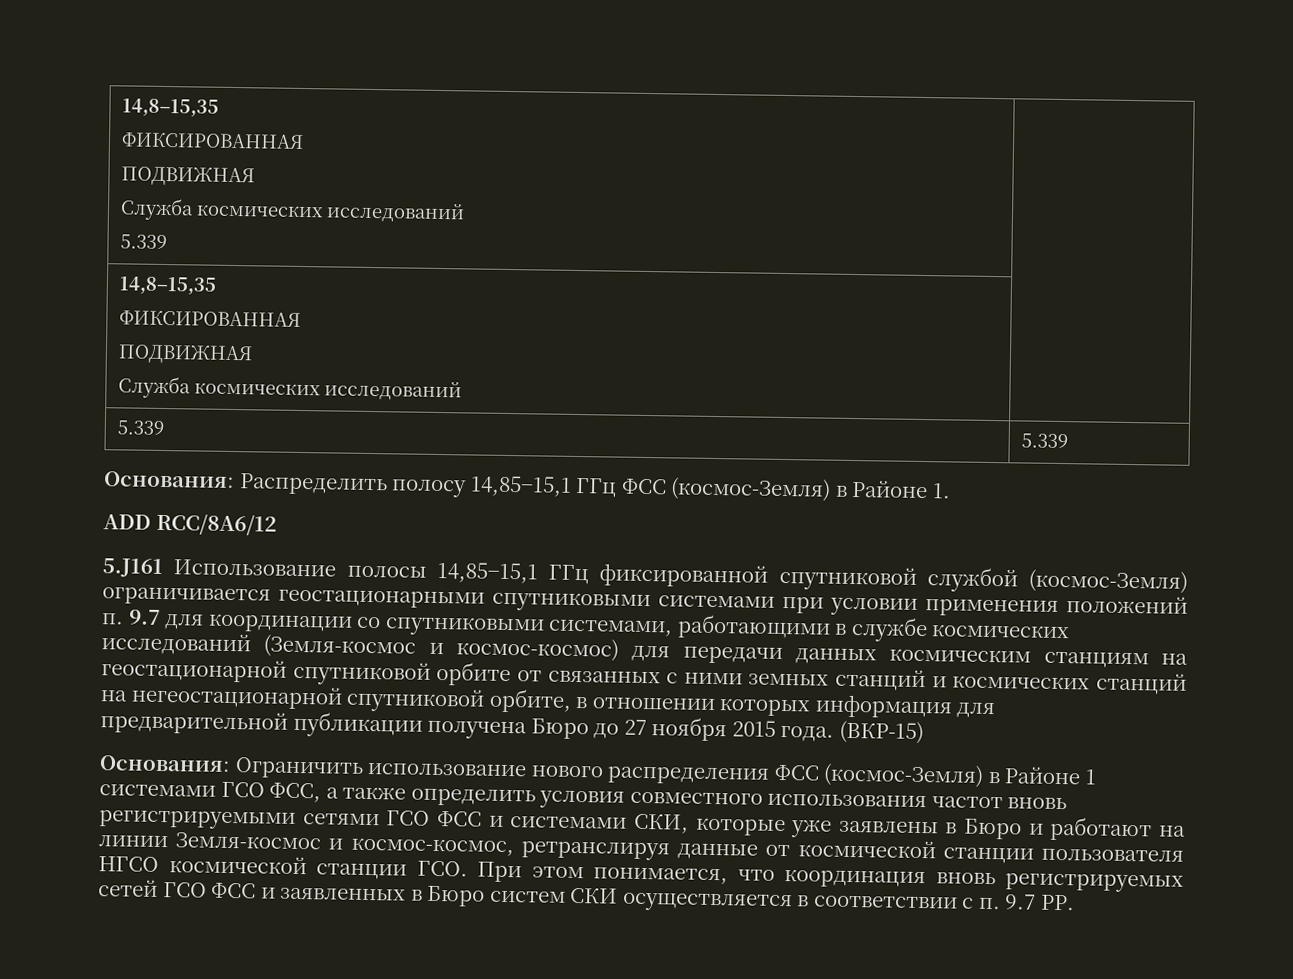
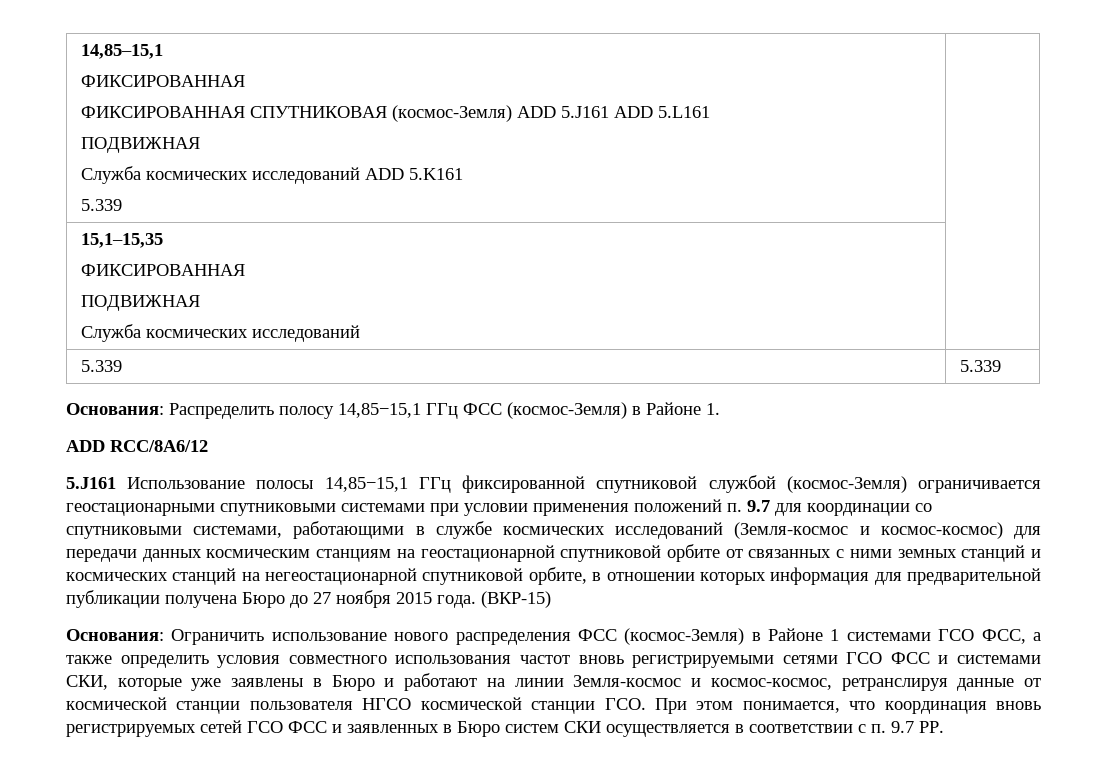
[122,98,220,118] [121,132,305,150] [121,166,256,187] [120,198,466,224] 14,8–15,35 // ФИКСИРОВАННАЯ // ПОДВИЖНАЯ // Служба космических исследований -> [80,44,163,59] [80,75,245,87] [80,105,710,122] [80,137,200,153] [80,166,463,184] 14,85–15,1 // ФИКСИРОВАННАЯ // ФИКСИРОВАННАЯ СПУТНИКОВАЯ (космос-Земля) ADD 5.J161 ADD 5.L161 // ПОДВИЖНАЯ // Служба космических исследований ADD 5.K161
[119,276,218,296] 14,8–15,35 -> [80,233,163,248] 15,1–15,35

